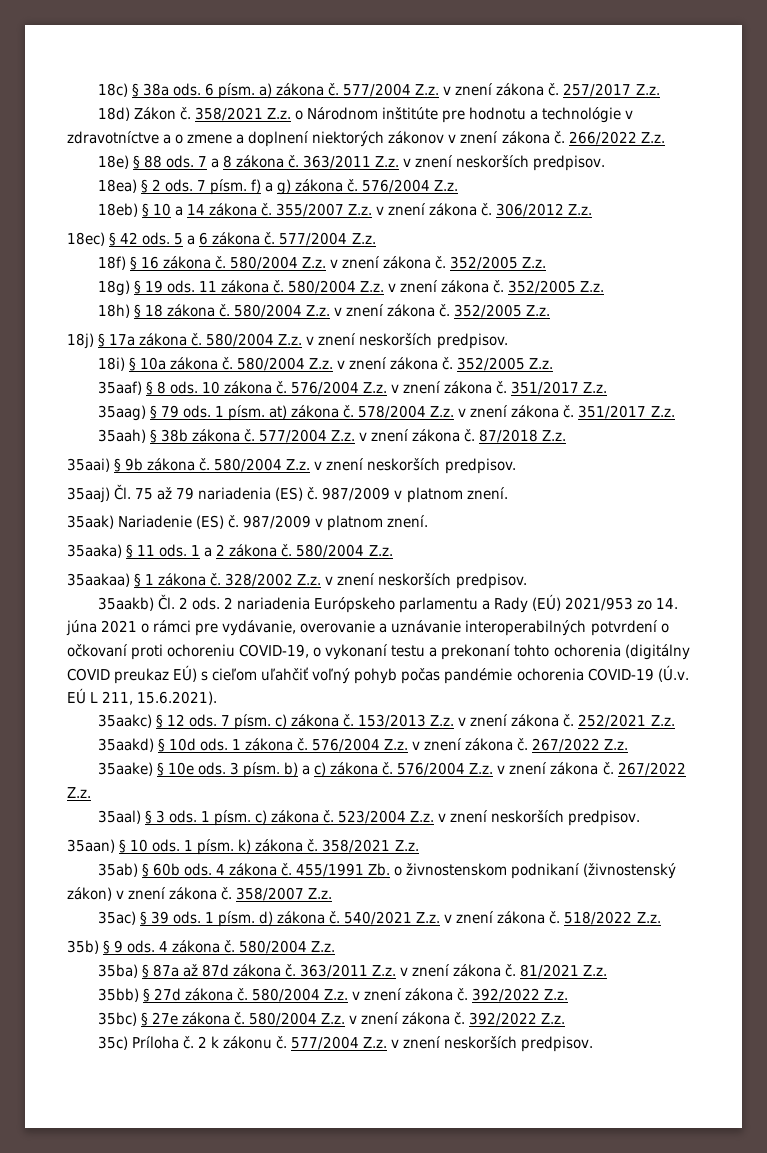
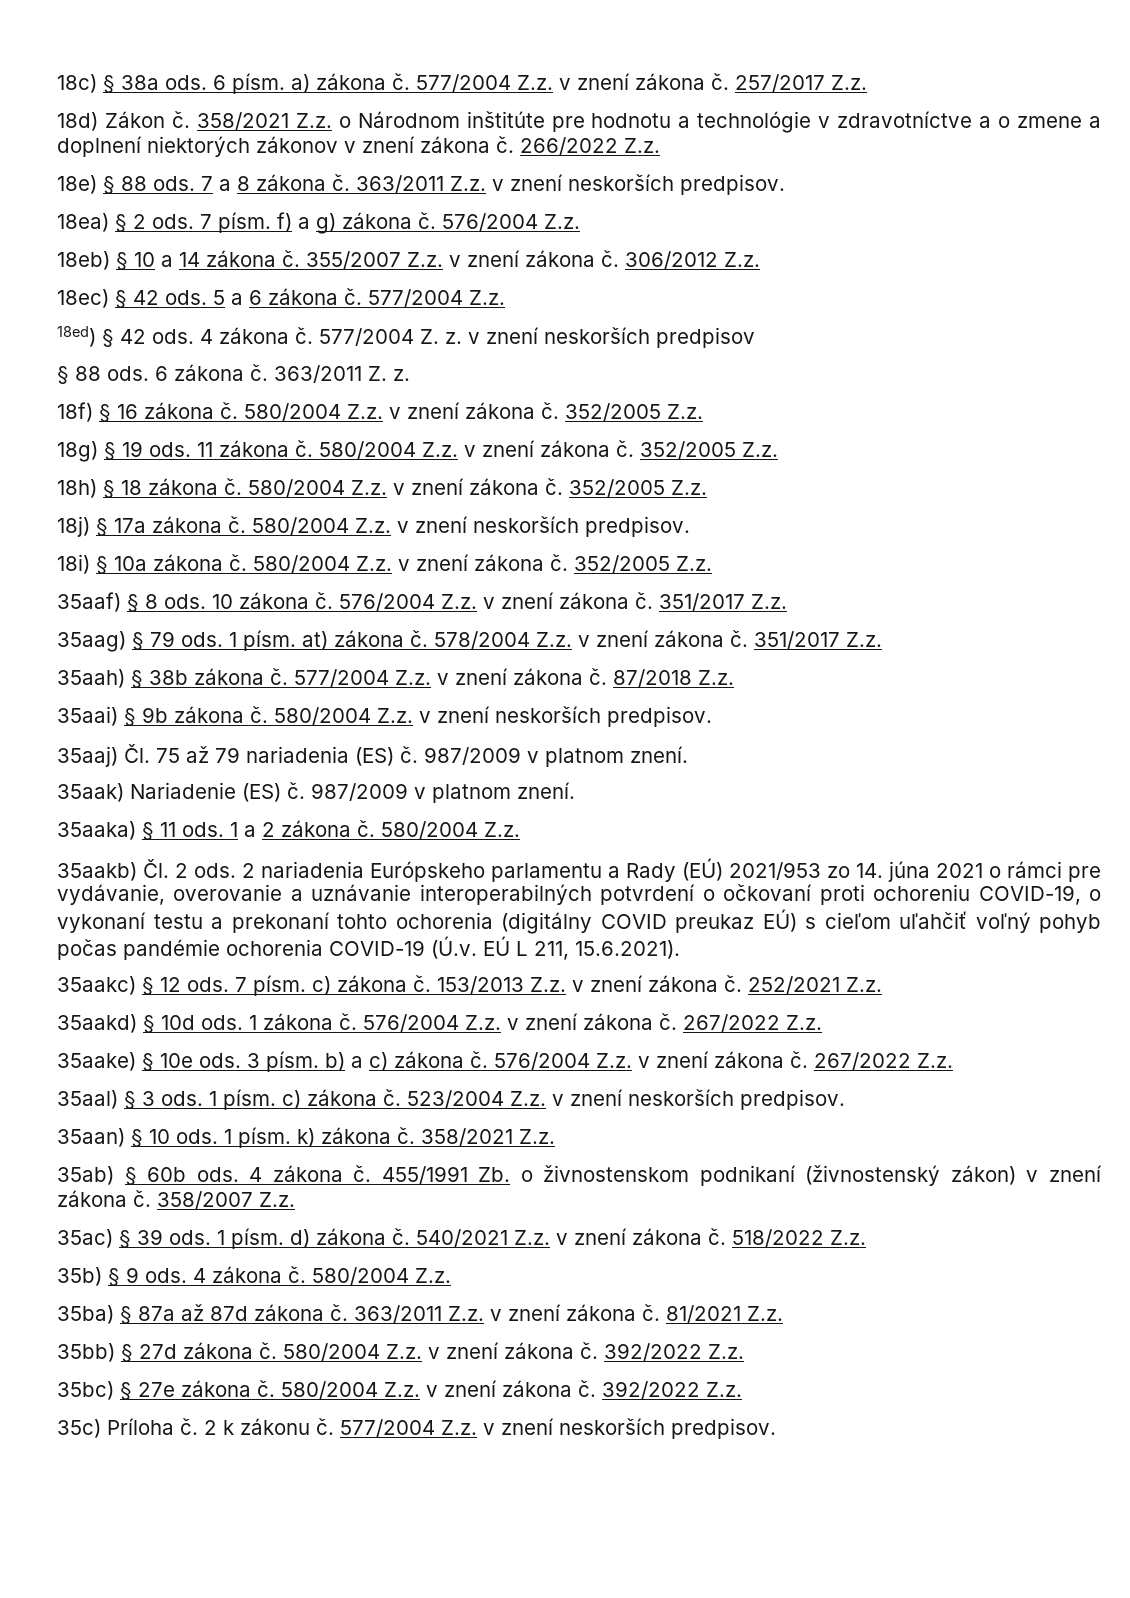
(376, 238) none -> [57,326,755,348] [57,364,410,384] // 18ed) § 42 ods. 4 zákona č. 577/2004 Z. z. v znení neskorších predpisov // § 88 ods. 6 zákona č. 363/2011 Z. z.
[67,573,528,589] // 35aakaa) § 1 zákona č. 328/2002 Z.z. v znení neskorších predpisov. -> (520, 829) none

